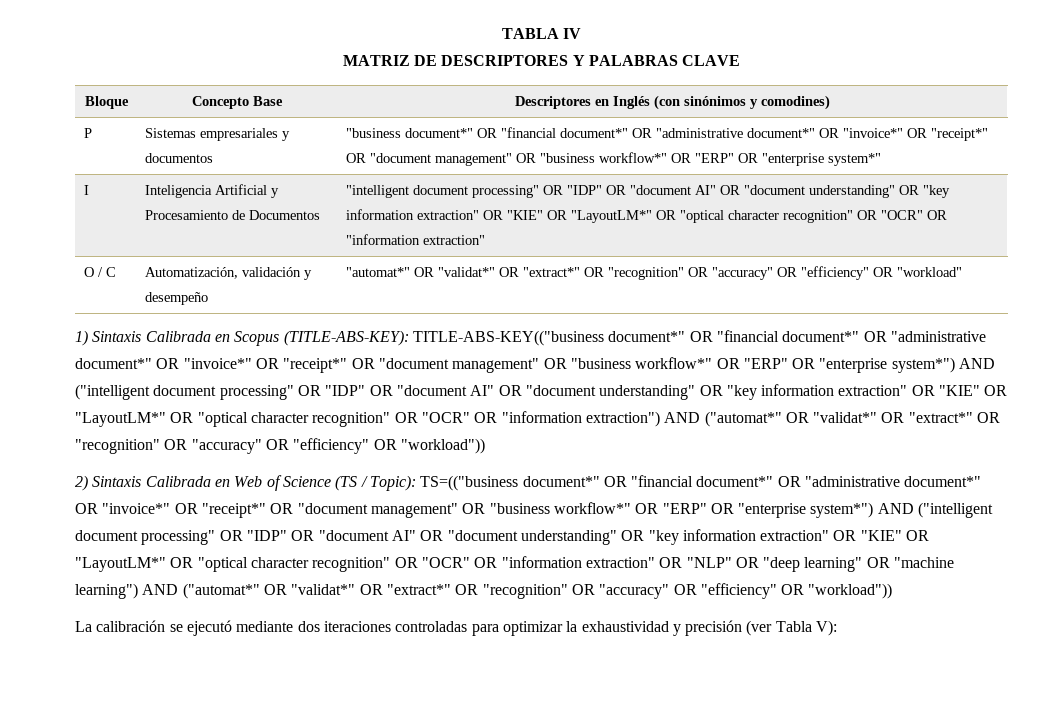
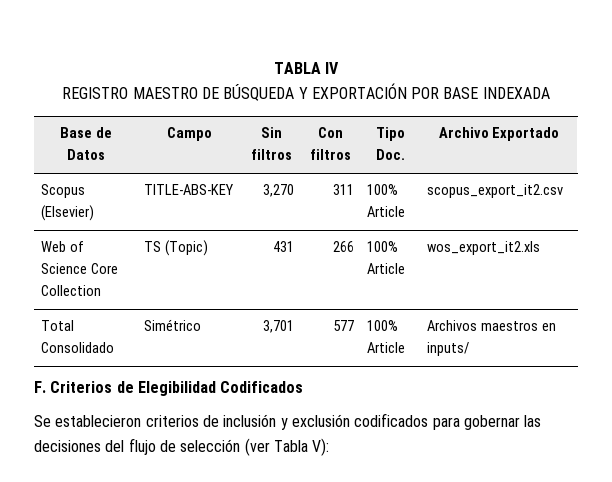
[342,55,741,66] [84,96,129,109] [192,96,283,109] [515,95,830,110] [83,128,92,138] [144,128,290,141] [144,153,213,163] [345,127,988,141] [345,152,881,166] [83,185,89,195] [144,184,279,198] [144,210,320,220] [345,185,950,198] [345,209,947,223] [345,234,485,245] [83,267,116,277] [144,267,312,280] [144,292,208,305] [345,266,962,280] [75,330,986,346] [75,357,996,373] [75,384,1008,400] [75,411,1001,427] [75,438,485,454] [75,475,982,491] [75,502,994,518] [75,529,930,545] [75,556,955,572] [75,583,893,599] [75,620,743,636] MATRIZ DE DESCRIPTORES Y PALABRAS CLAVE // Bloque | Concepto Base | Descriptores en Inglés (con sinónimos y comodines) // P | Sistemas empresariales y documentos | "business document*" OR "financial document*" OR "administrative document*" OR "invoice*" OR "receipt*" OR "document management" OR "business workflow*" OR "ERP" OR "enterprise system*" // I | Inteligencia Artificial y Procesamiento de Documentos | "intelligent document processing" OR "IDP" OR "document AI" OR "document understanding" OR "key information extraction" OR "KIE" OR "LayoutLM*" OR "optical character recognition" OR "OCR" OR "information extraction" // O / C | Automatización, validación y desempeño | "automat*" OR "validat*" OR "extract*" OR "recognition" OR "accuracy" OR "efficiency" OR "workload" // 1) Sintaxis Calibrada en Scopus (TITLE-ABS-KEY): TITLE-ABS-KEY(("business document*" OR "financial document*" OR "administrative document*" OR "invoice*" OR "receipt*" OR "document management" OR "business workflow*" OR "ERP" OR "enterprise system*") AND ("intelligent document processing" OR "IDP" OR "document AI" OR "document understanding" OR "key information extraction" OR "KIE" OR "LayoutLM*" OR "optical character recognition" OR "OCR" OR "information extraction") AND ("automat*" OR "validat*" OR "extract*" OR "recognition" OR "accuracy" OR "efficiency" OR "workload")) // 2) Sintaxis Calibrada en Web of Science (TS / Topic): TS=(("business document*" OR "financial document*" OR "administrative document*" OR "invoice*" OR "receipt*" OR "document management" OR "business workflow*" OR "ERP" OR "enterprise system*") AND ("intelligent document processing" OR "IDP" OR "document AI" OR "document understanding" OR "key information extraction" OR "KIE" OR "LayoutLM*" OR "optical character recognition" OR "OCR" OR "information extraction" OR "NLP" OR "deep learning" OR "machine learning") AND ("automat*" OR "validat*" OR "extract*" OR "recognition" OR "accuracy" OR "efficiency" OR "workload")) // La calibración se ejecutó mediante dos iteraciones controladas para optimizar la exhaustividad y precisión -> [62,83,550,101] [60,127,112,138] [67,149,105,160] [167,127,212,141] [260,127,282,138] [250,149,292,160] [318,127,343,138] [310,149,351,160] [376,127,405,141] [376,149,405,160] [438,127,560,141] [41,184,86,198] [41,205,95,221] [144,184,234,195] [262,184,294,197] [332,184,354,195] [367,184,399,195] [367,206,406,217] [427,184,564,198] [41,241,84,252] [41,263,118,274] [41,285,102,296] [144,240,208,256] [272,241,294,252] [332,241,354,252] [367,241,399,252] [367,263,406,274] [427,241,541,255] [41,320,75,331] [41,342,115,353] [144,319,202,331] [262,320,294,333] [332,320,354,331] [367,320,399,331] [367,342,406,353] [427,320,556,331] [427,342,470,356] [34,381,304,396] [34,413,542,430] [34,438,241,455] REGISTRO MAESTRO DE BÚSQUEDA Y EXPORTACIÓN POR BASE INDEXADA // Base de Datos | Campo | Sin filtros | Con filtros | Tipo Doc. | Archivo Exportado // Scopus (Elsevier) | TITLE-ABS-KEY | 3,270 | 311 | 100% Article | scopus_export_it2.csv // Web of Science Core Collection | TS (Topic) | 431 | 266 | 100% Article | wos_export_it2.xls // Total Consolidado | Simétrico | 3,701 | 577 | 100% Article | Archivos maestros en inputs/ // F. Criterios de Elegibilidad Codificados // Se establecieron criterios de inclusión y exclusión codificados para gobernar las decisiones del flujo de selección

